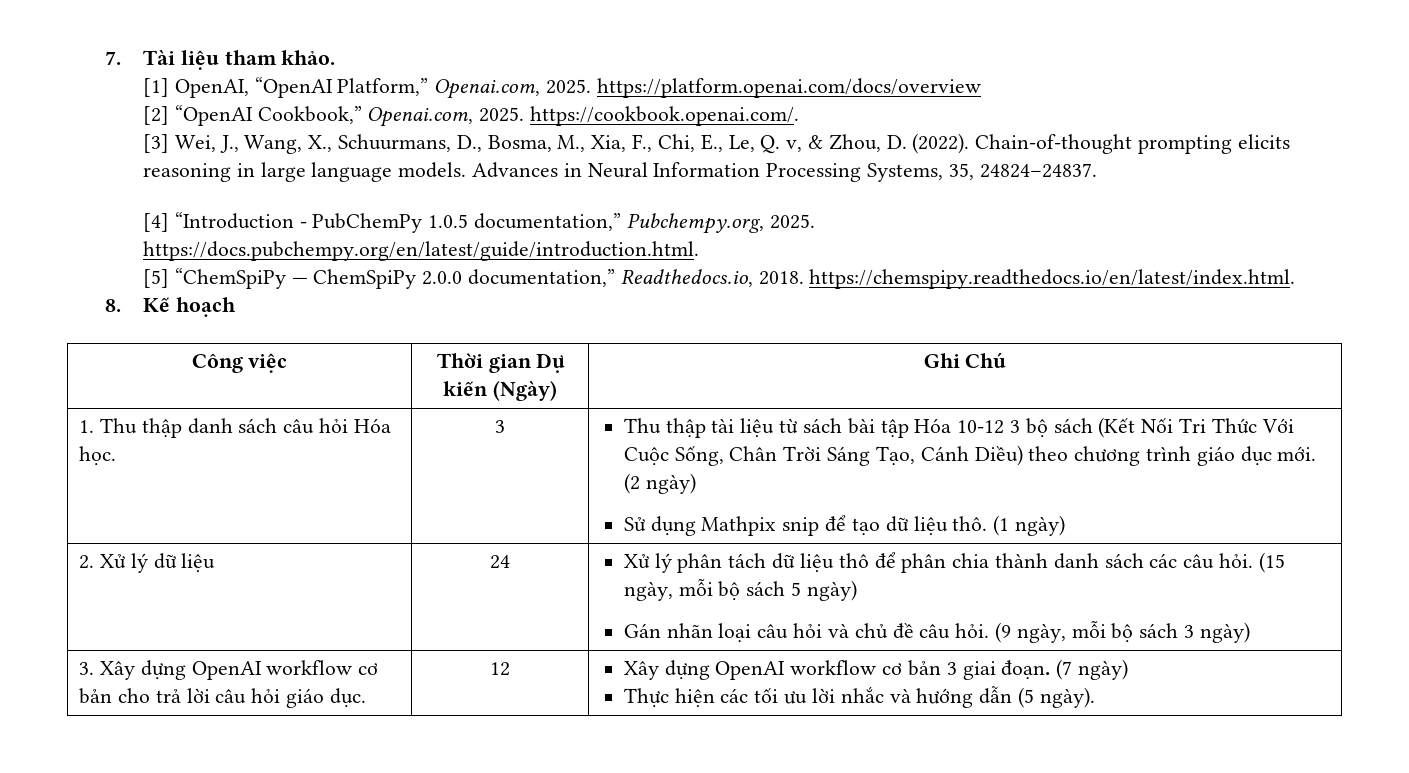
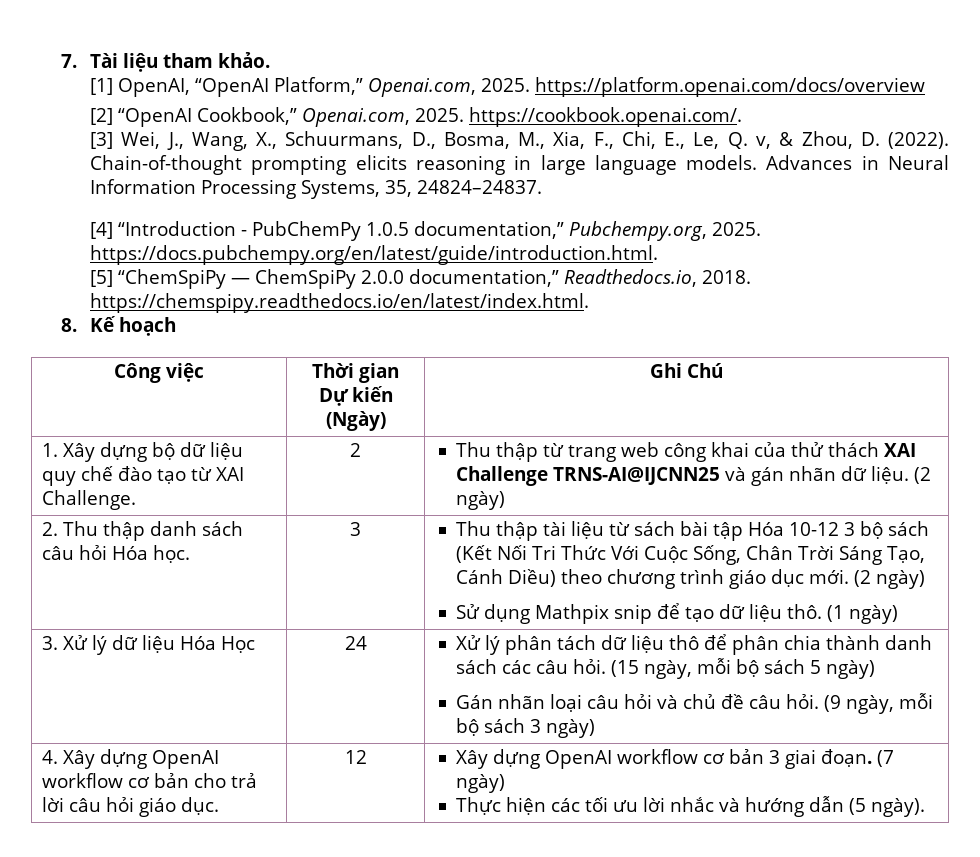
(95, 426) none -> [63,442,244,462] [42,466,245,486] [42,490,137,510] [350,443,361,457] [455,442,916,462] [455,466,931,486] [455,491,505,510] [42,522,59,536] Xây dựng bộ dữ liệu quy chế đào tạo từ XAI Challenge. | 2 | Thu thập từ trang web công khai của thử thách XAI Challenge TRNS-AI@IJCNN25 và gán nhãn dữ liệu. (2 ngày) // 2.
[79,555,95,569] 2. -> [42,636,59,650] 3.
(216, 563) none -> [180,636,256,653] Hóa Học
[79,662,95,675] 3. -> [42,750,59,764] 4.

